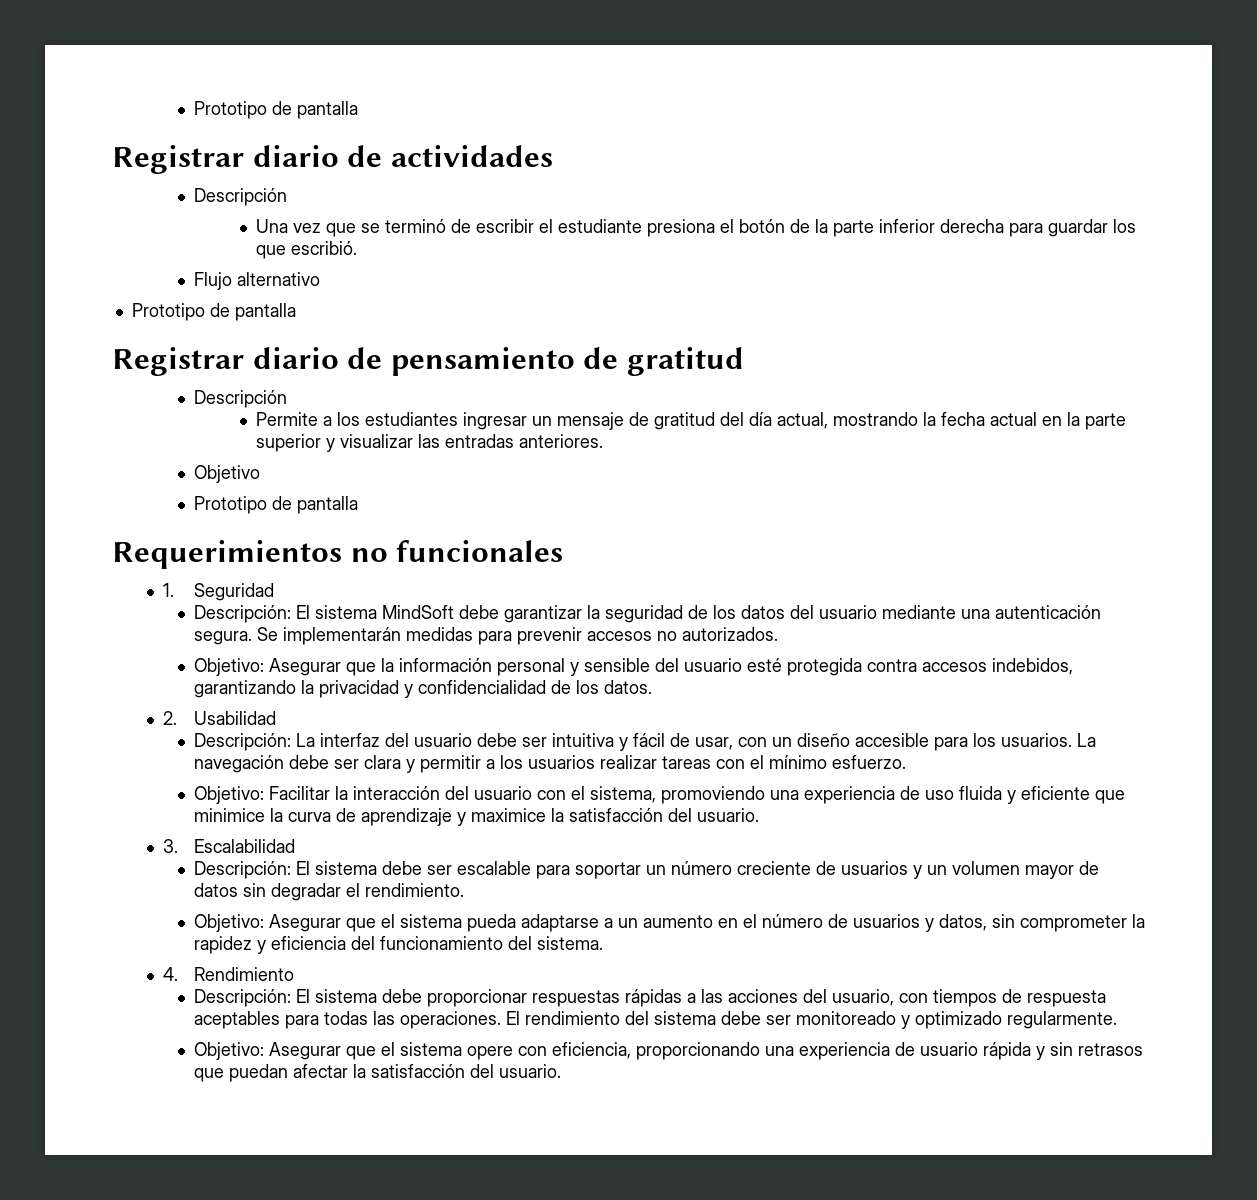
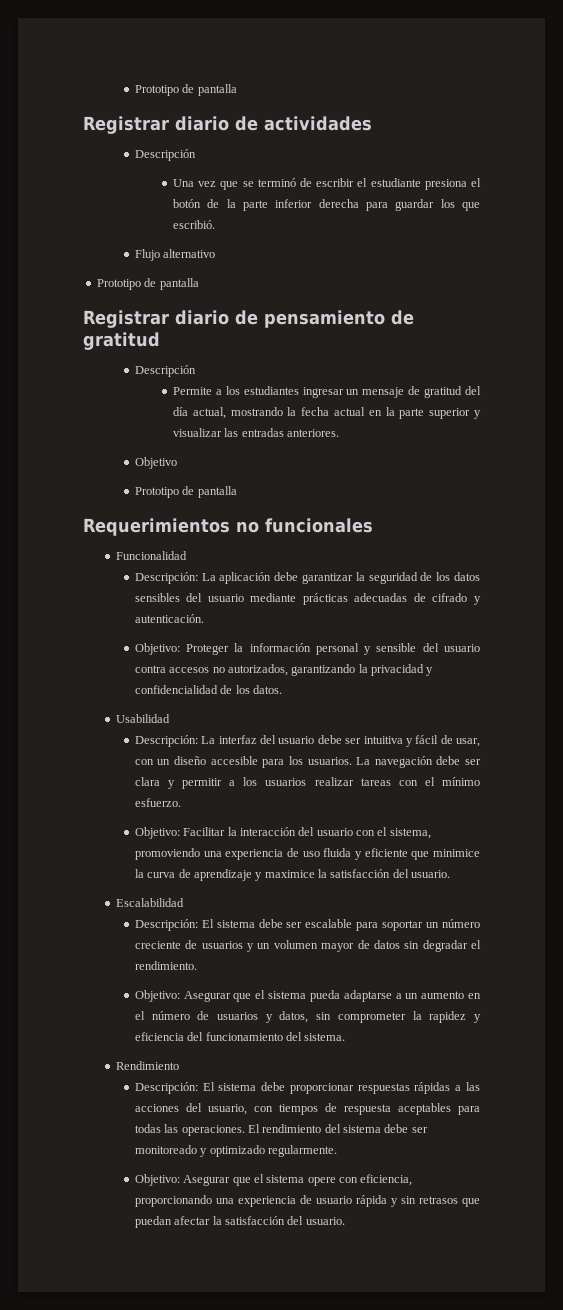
[162,583,274,601] [193,605,454,623] 1. Seguridad // Descripción: El sistema MindSoft -> [115,551,187,560] [134,572,272,584] Funcionalidad // Descripción: La aplicación
(785, 612) none -> [134,593,180,602] sensibles
[960,605,1101,619] [193,627,778,645] [193,658,376,676] una autenticación segura. Se implementarán medidas para prevenir accesos no autorizados. // Objetivo: Asegurar que -> [302,593,481,605] [134,614,204,623] [134,643,230,655] prácticas adecuadas de cifrado y autenticación. // Objetivo: Proteger
[746,658,1073,676] esté protegida contra accesos indebidos, -> [134,664,288,676] contra accesos no autorizados,
[162,711,177,725] 2. -> (282, 689) none
[162,839,178,853] 3. -> (451, 874) none
[162,967,178,981] 4. -> (346, 1037) none

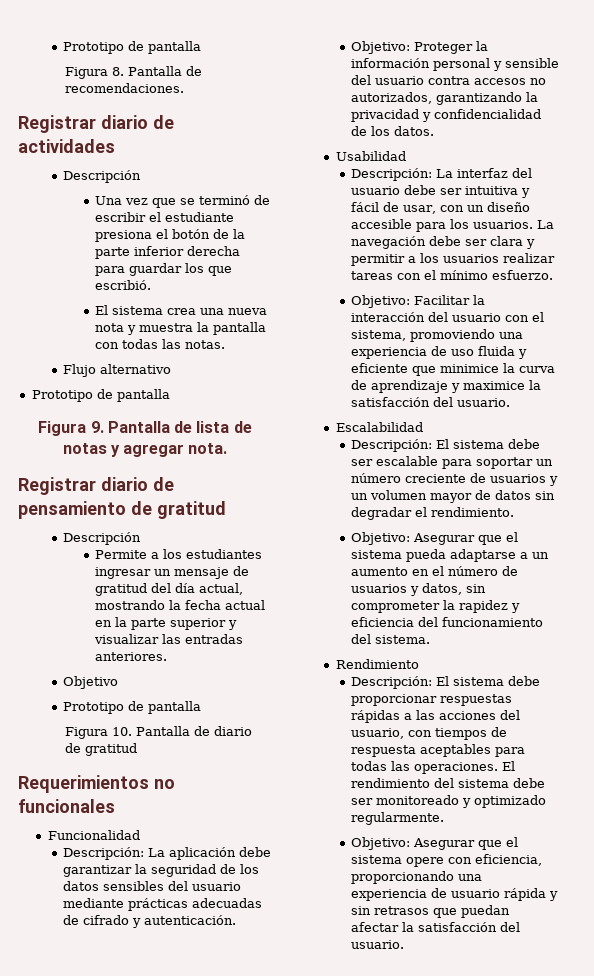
[134,84,237,96] Prototipo de pantalla -> [63,41,202,54] [65,66,203,79] [65,83,185,93] Prototipo de pantalla // Figura 8. Pantalla de recomendaciones.
(215, 224) none -> [94,305,267,315] [94,322,266,335] [94,339,225,349] // El sistema crea una nueva nota y muestra la pantalla con todas las notas.
(199, 284) none -> [38,421,252,436] [62,443,228,457] // Figura 9. Pantalla de lista de notas y agregar nota.
(237, 492) none -> [65,726,253,739] [65,743,138,756] // Figura 10. Pantalla de diario de gratitud

